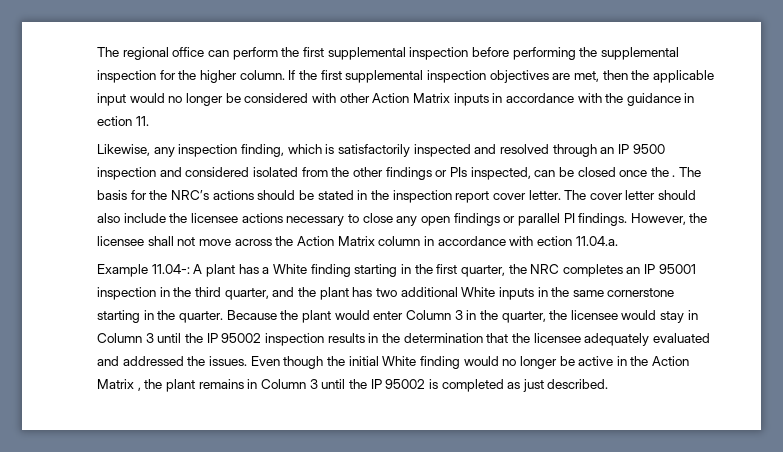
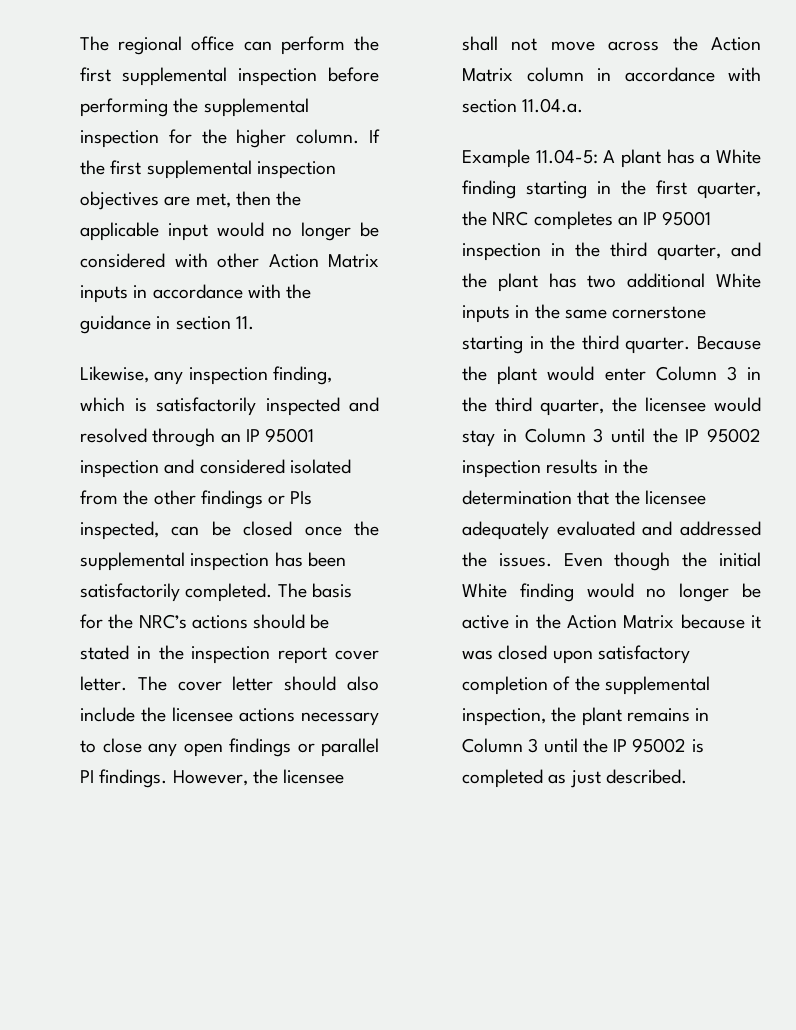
[97,116,133,126] ection -> [175,316,231,330] section
[632,144,665,154] 9500 -> [265,428,315,443] 95001
[672,175,676,177] . -> [80,552,346,571] [80,583,273,602] supplemental inspection has been satisfactorily completed.
[536,236,572,246] ection -> [462,99,518,113] section
[151,264,190,274] 11.04-: -> [535,149,598,164] 11.04-5:
(176, 315) none -> [581,335,619,350] third
(498, 315) none -> [495,397,533,412] third
[137,387,141,391] , -> [680,614,761,629] [462,645,690,664] [462,676,710,695] [462,708,547,726] because it was closed upon satisfactory completion of the supplemental inspection,

